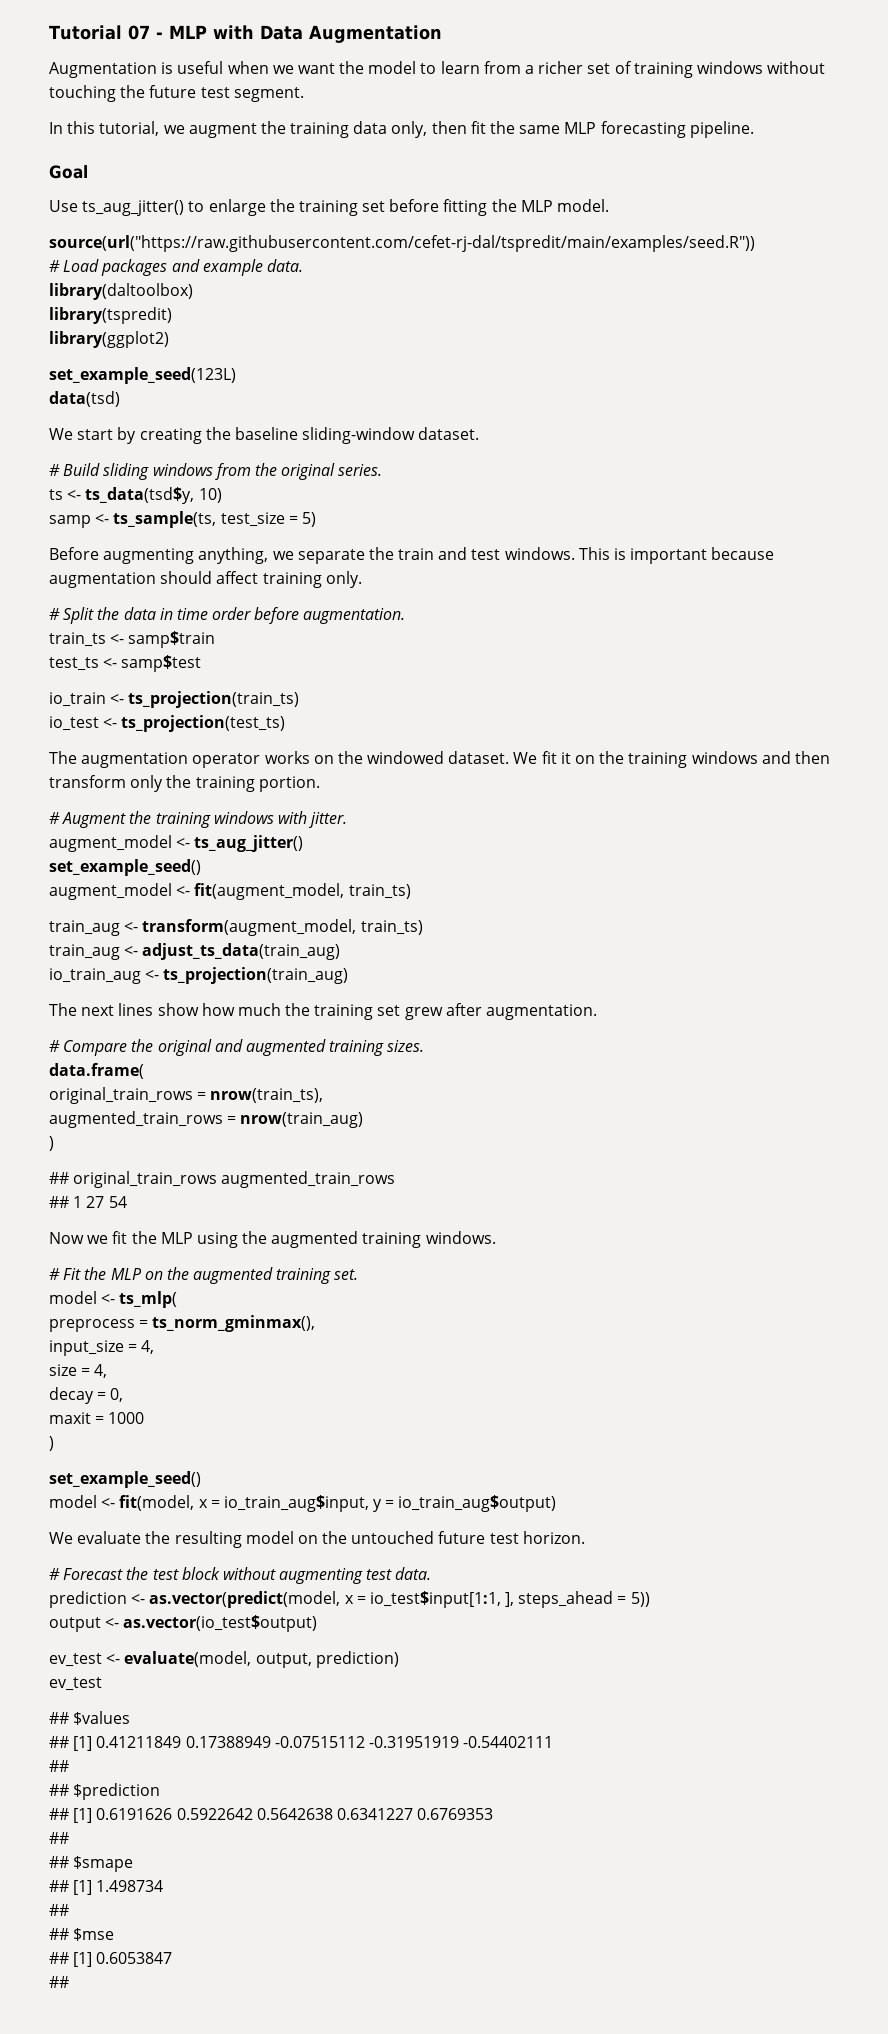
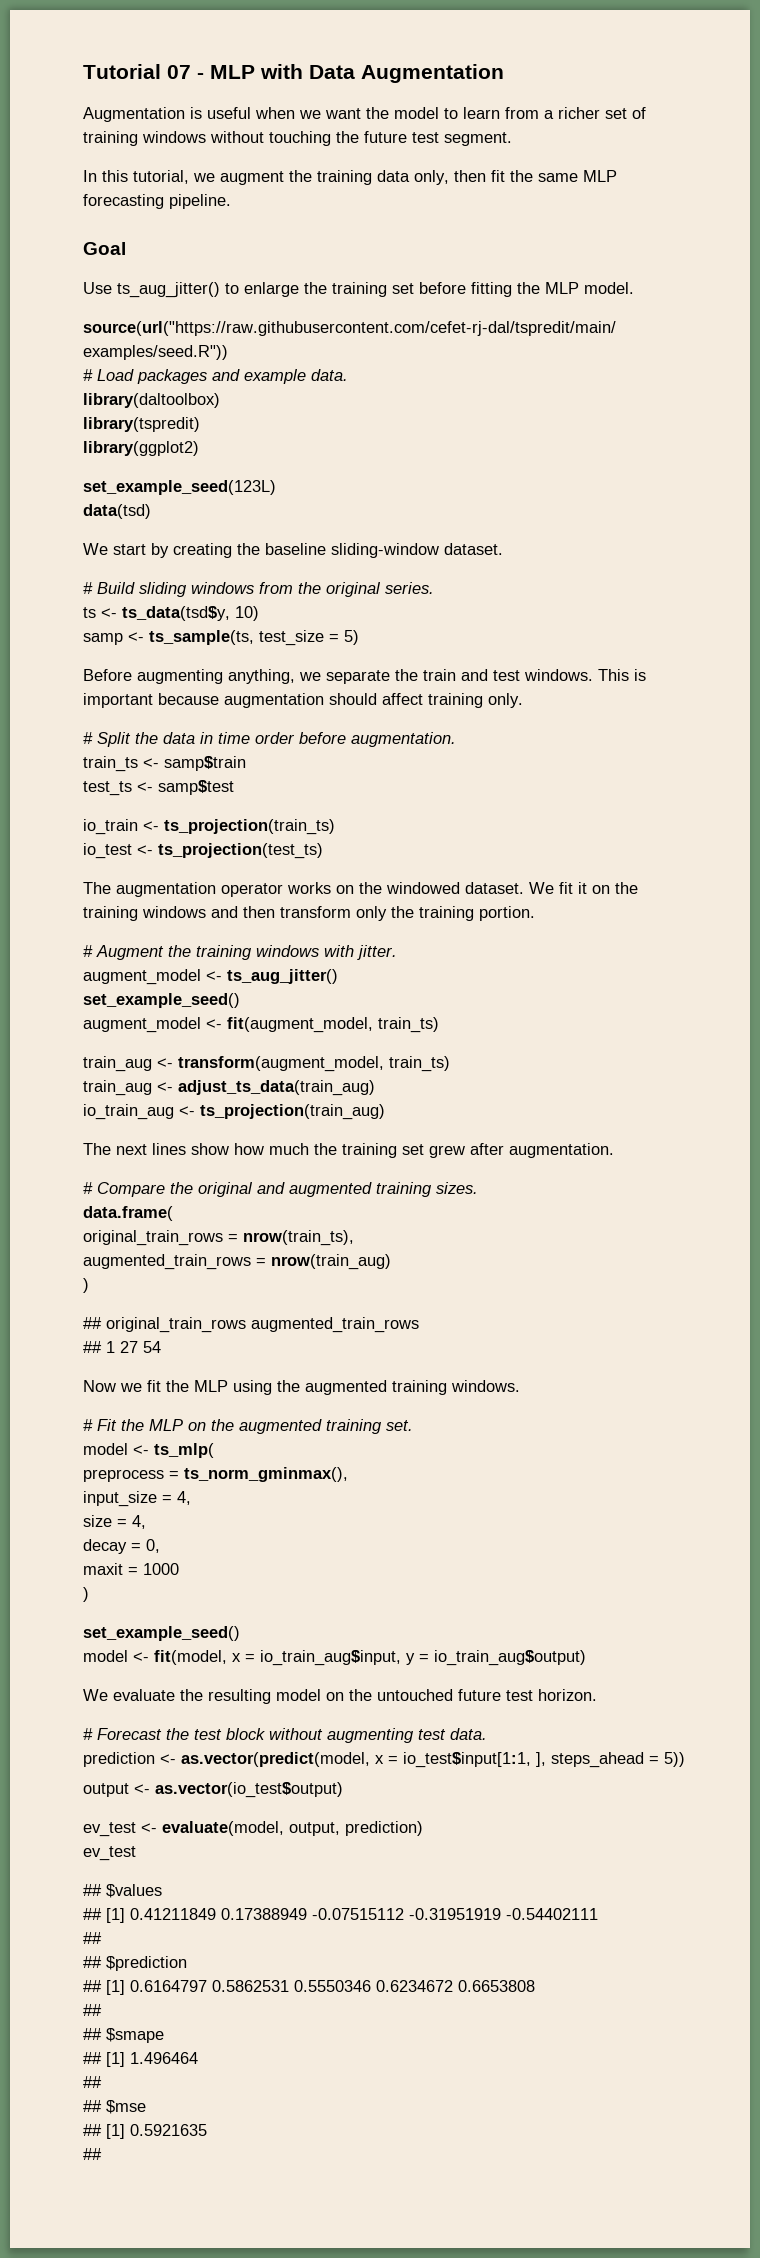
[96,1808,494,1820] 0.6191626 0.5922642 0.5642638 0.6341227 0.6769353 -> [130,1980,535,1992] 0.6164797 0.5862531 0.5550346 0.6234672 0.6653808
[96,1880,164,1892] 1.498734 -> [130,2052,198,2064] 1.496464
[96,1952,173,1964] 0.6053847 -> [130,2124,207,2136] 0.5921635

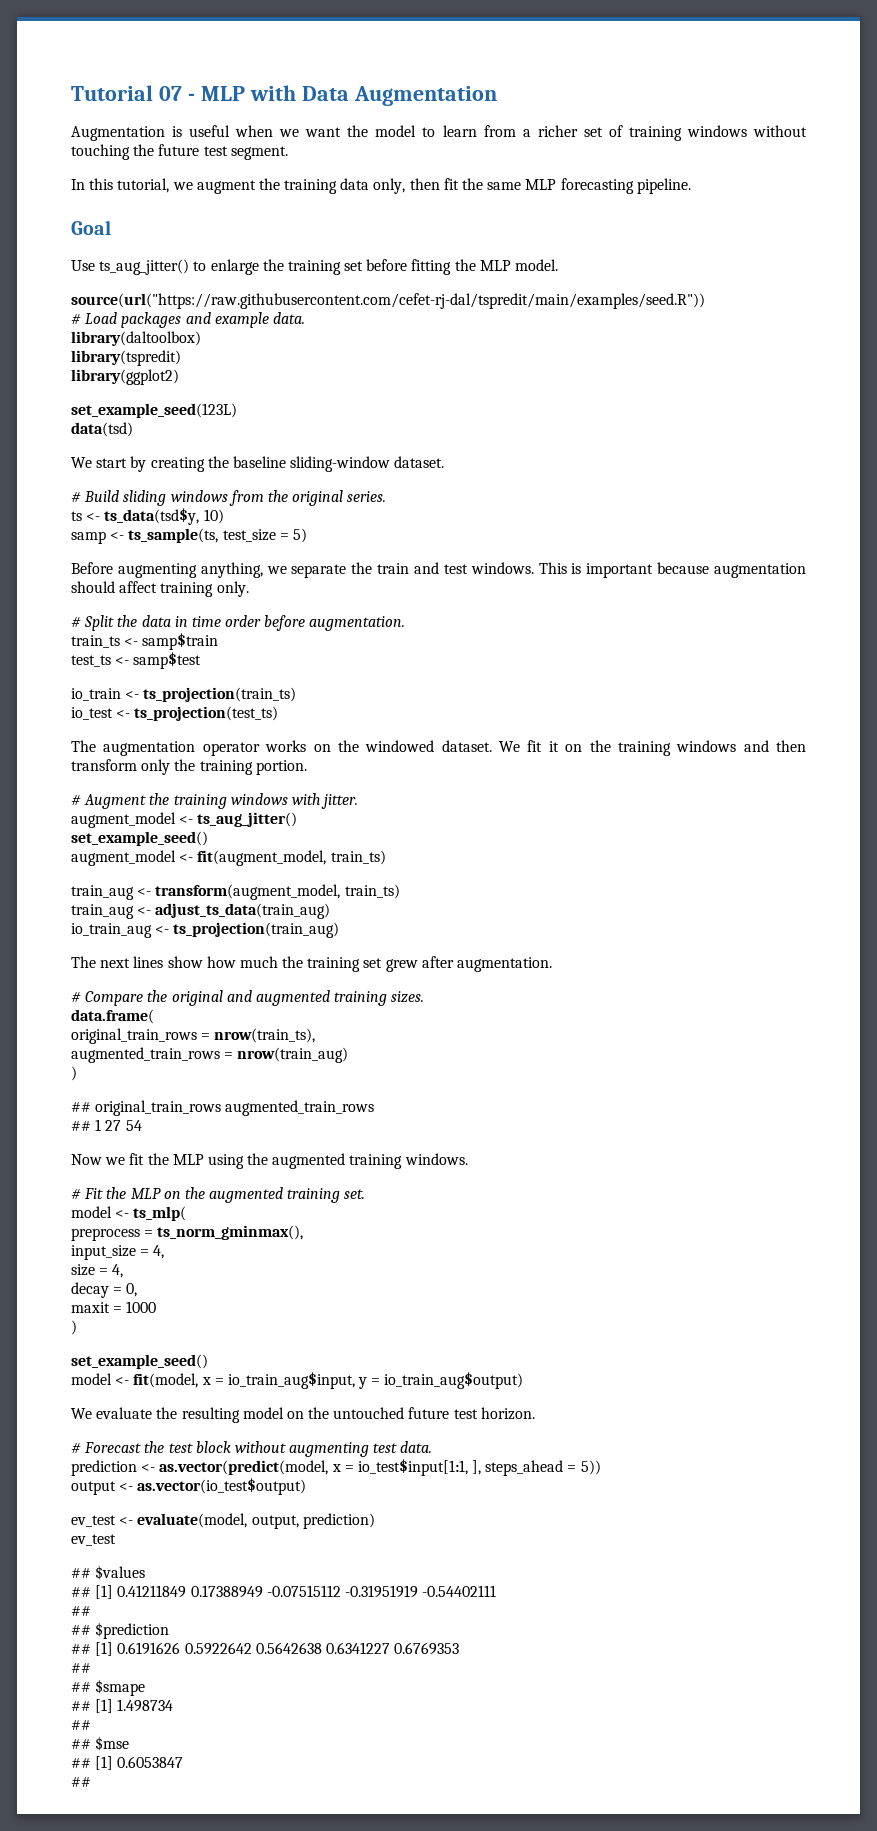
[130,1980,535,1992] 0.6164797 0.5862531 0.5550346 0.6234672 0.6653808 -> [117,1642,460,1655] 0.6191626 0.5922642 0.5642638 0.6341227 0.6769353
[130,2052,198,2064] 1.496464 -> [117,1699,174,1712] 1.498734
[130,2124,207,2136] 0.5921635 -> [117,1756,184,1768] 0.6053847

